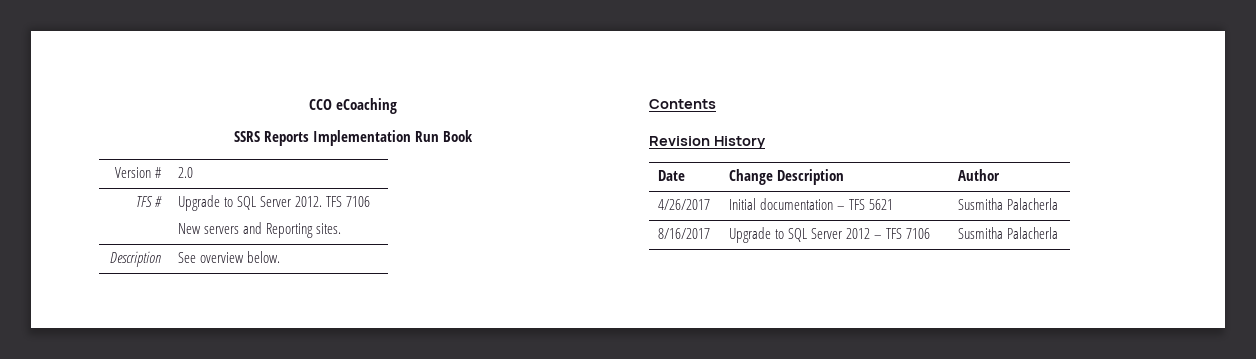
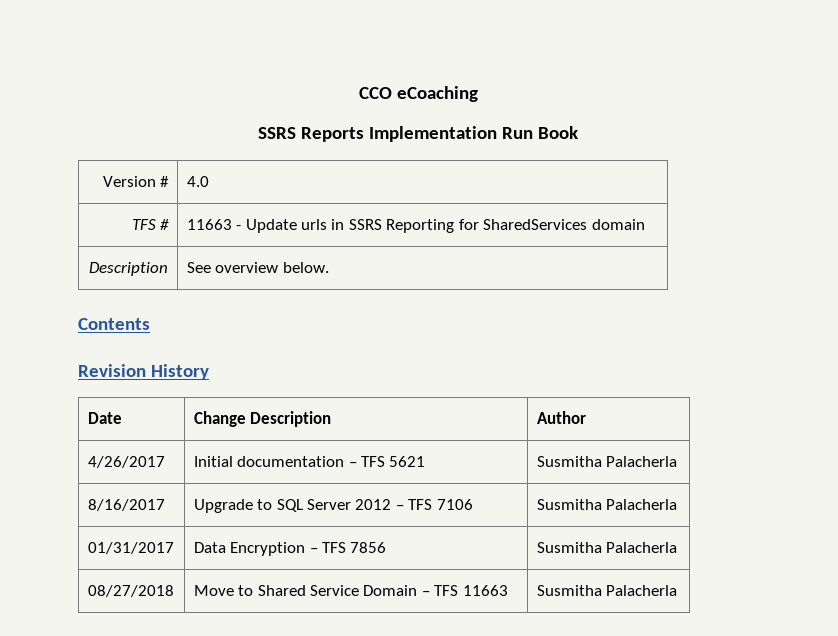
[178,167,194,178] 2.0 -> [186,176,209,187] 4.0
[178,195,371,211] [178,222,342,238] Upgrade to SQL Server 2012. TFS 7106 // New servers and Reporting sites. -> [186,219,645,233] 11663 - Update urls in SSRS Reporting for SharedServices domain
(1059, 233) none -> [87,542,174,554] [193,542,387,556] [536,542,678,553] [87,585,174,597] [193,585,508,596] [536,585,678,596] // 01/31/2017 | Data Encryption – TFS 7856 | Susmitha Palacherla // 08/27/2018 | Move to Shared Service Domain – TFS 11663 | Susmitha Palacherla

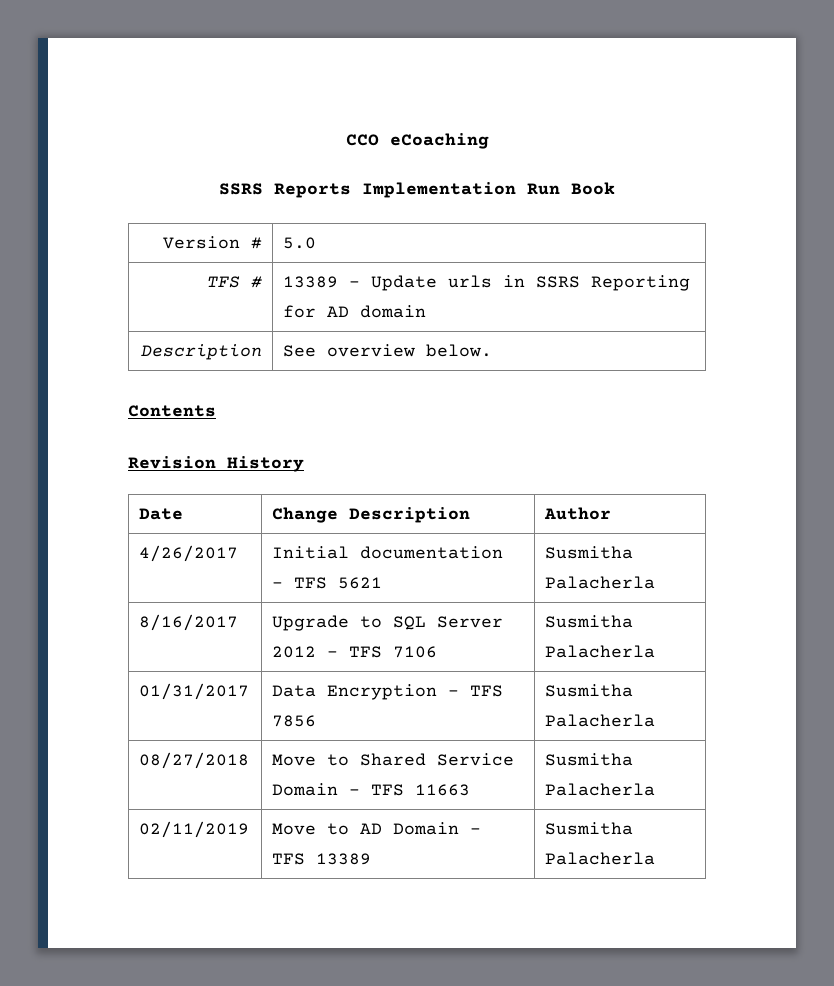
[186,176,209,187] 4.0 -> [283,237,317,249] 5.0
[186,219,232,230] 11663 -> [283,276,339,288] 13389
[483,219,588,230] SharedServices -> [327,306,350,317] AD
(678, 590) none -> [139,821,250,838] [272,822,482,835] [272,853,372,865] [545,822,634,835] [545,852,656,865] // 02/11/2019 | Move to AD Domain – TFS 13389 | Susmitha Palacherla

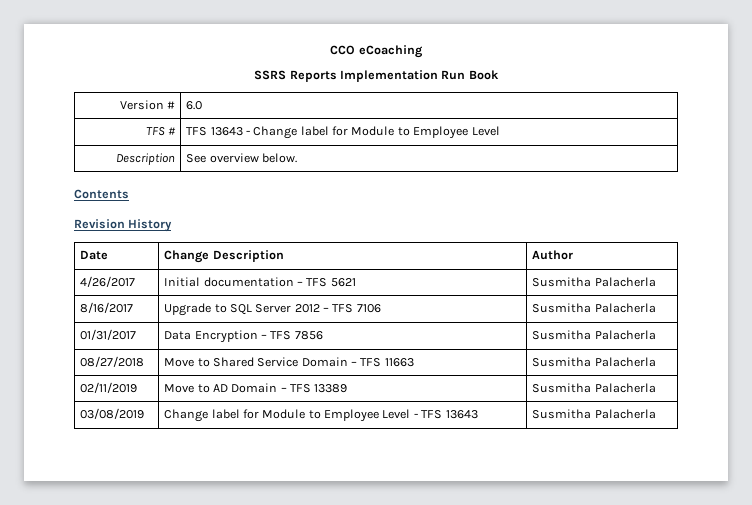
[283,237,317,249] 5.0 -> [186,101,203,110] 6.0
[283,275,691,291] [283,305,427,318] 13389 - Update urls in SSRS Reporting for AD domain -> [186,126,500,139] TFS 13643 - Change label for Module to Employee Level
(656, 858) none -> [80,408,145,419] [164,409,478,422] [532,409,656,419] // 03/08/2019 | Change label for Module to Employee Level - TFS 13643 | Susmitha Palacherla

